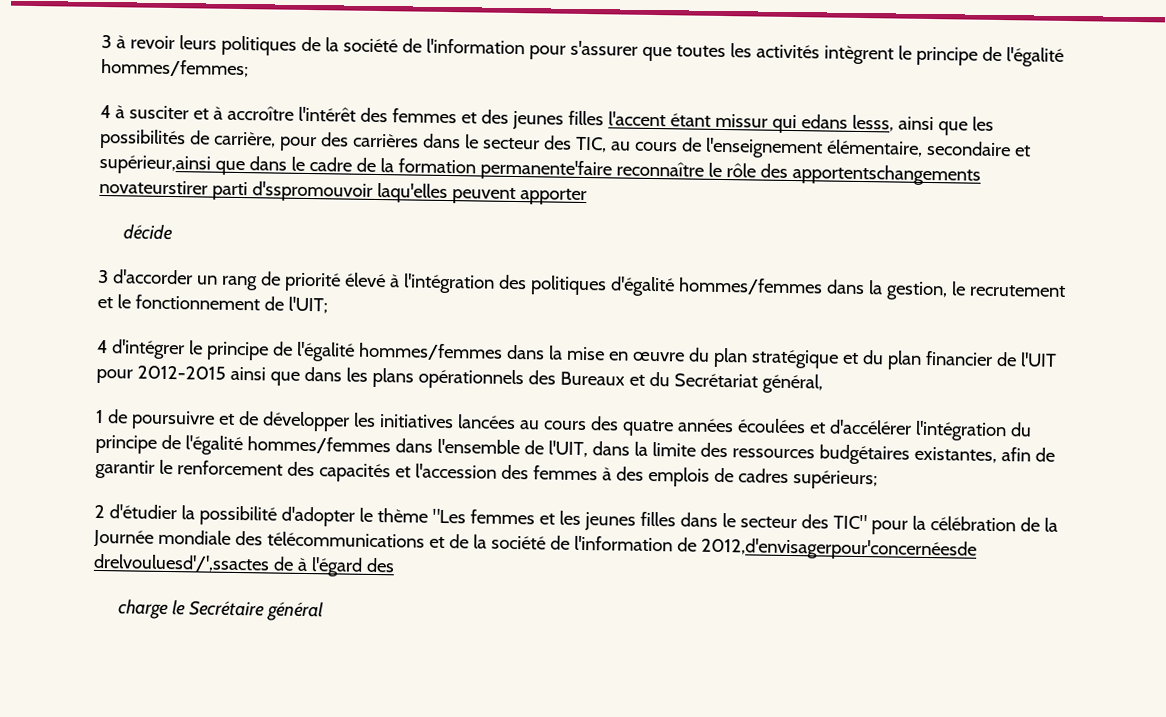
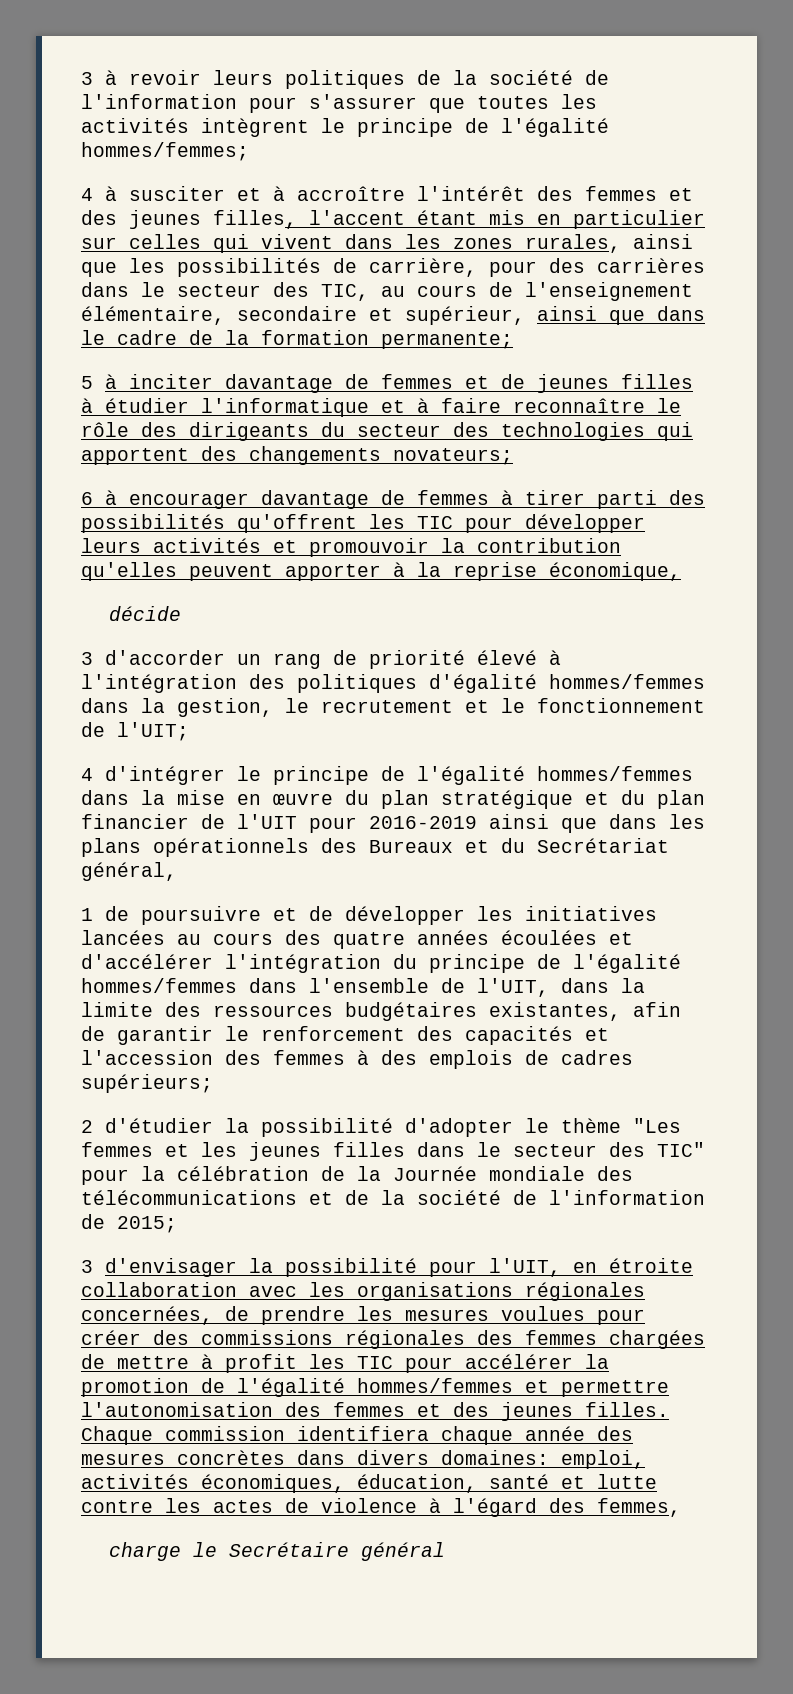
[567,110,604,126] filles -> [213,210,297,229] filles,
[714,113,894,134] missur qui edans lesss, -> [489,210,705,229] [81,234,621,253] mis en particulier sur celles qui vivent dans les zones rurales,
[99,154,211,175] supérieur,ainsi -> [405,306,597,325] supérieur, ainsi
[479,159,981,186] [99,179,587,206] permanente'faire reconnaître le rôle des apportentschangements novateurstirer parti d'sspromouvoir laqu'elles peuvent apporter -> [381,332,513,349] [81,374,693,393] [81,398,681,417] [81,422,693,441] [81,446,513,465] [81,490,705,509] [81,514,645,533] [81,538,621,557] [81,562,681,581] permanente; // 5 à inciter davantage de femmes et de jeunes filles à étudier l'informatique et à faire reconnaître le rôle des dirigeants du secteur des technologies qui apportent des changements novateurs; // 6 à encourager davantage de femmes à tirer parti des possibilités qu'offrent les TIC pour développer leurs activités et promouvoir la contribution qu'elles peuvent apporter à la reprise économique,
[136,365,226,380] 2012-2015 -> [369,816,477,829] 2016-2019
[700,537,977,561] [93,553,294,573] 2012,d'envisagerpour'concernéesde drelvouluesd'/',ssactes de -> [117,1216,177,1233] [81,1258,693,1277] [81,1282,645,1301] [81,1306,645,1325] [81,1330,705,1349] [81,1354,609,1373] [81,1378,669,1397] [81,1402,669,1421] [81,1426,633,1445] [81,1450,645,1469] [81,1474,657,1493] [81,1498,417,1513] 2015; // 3 d'envisager la possibilité pour l'UIT, en étroite collaboration avec les organisations régionales concernées, de prendre les mesures voulues pour créer des commissions régionales des femmes chargées de mettre à profit les TIC pour accélérer la promotion de l'égalité hommes/femmes et permettre l'autonomisation des femmes et des jeunes filles. Chaque commission identifiera chaque année des mesures concrètes dans divers domaines: emploi, activités économiques, éducation, santé et lutte contre les actes de violence
(395, 565) none -> [597,1498,681,1517] femmes,

